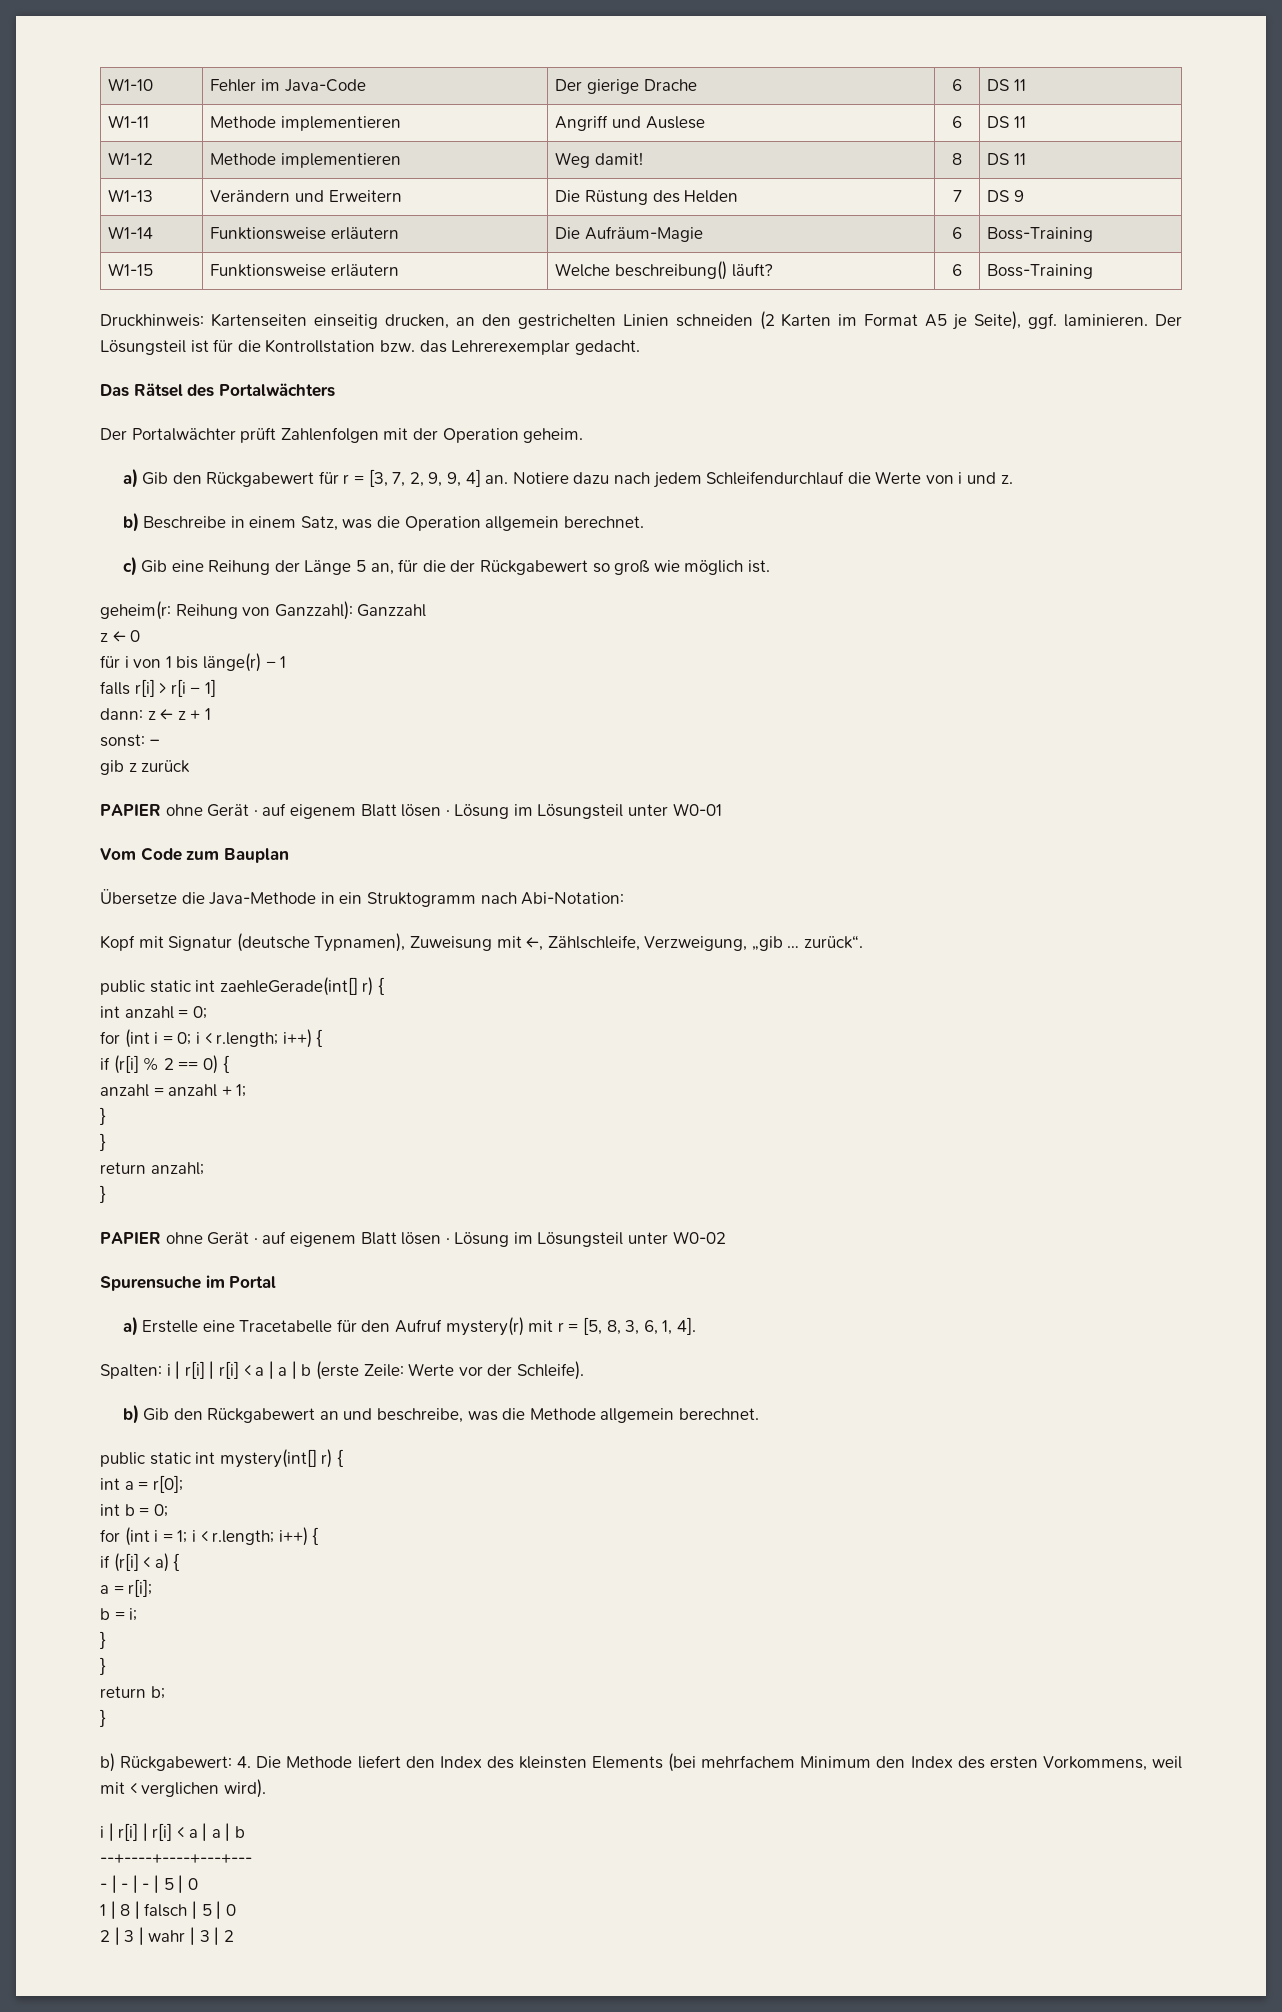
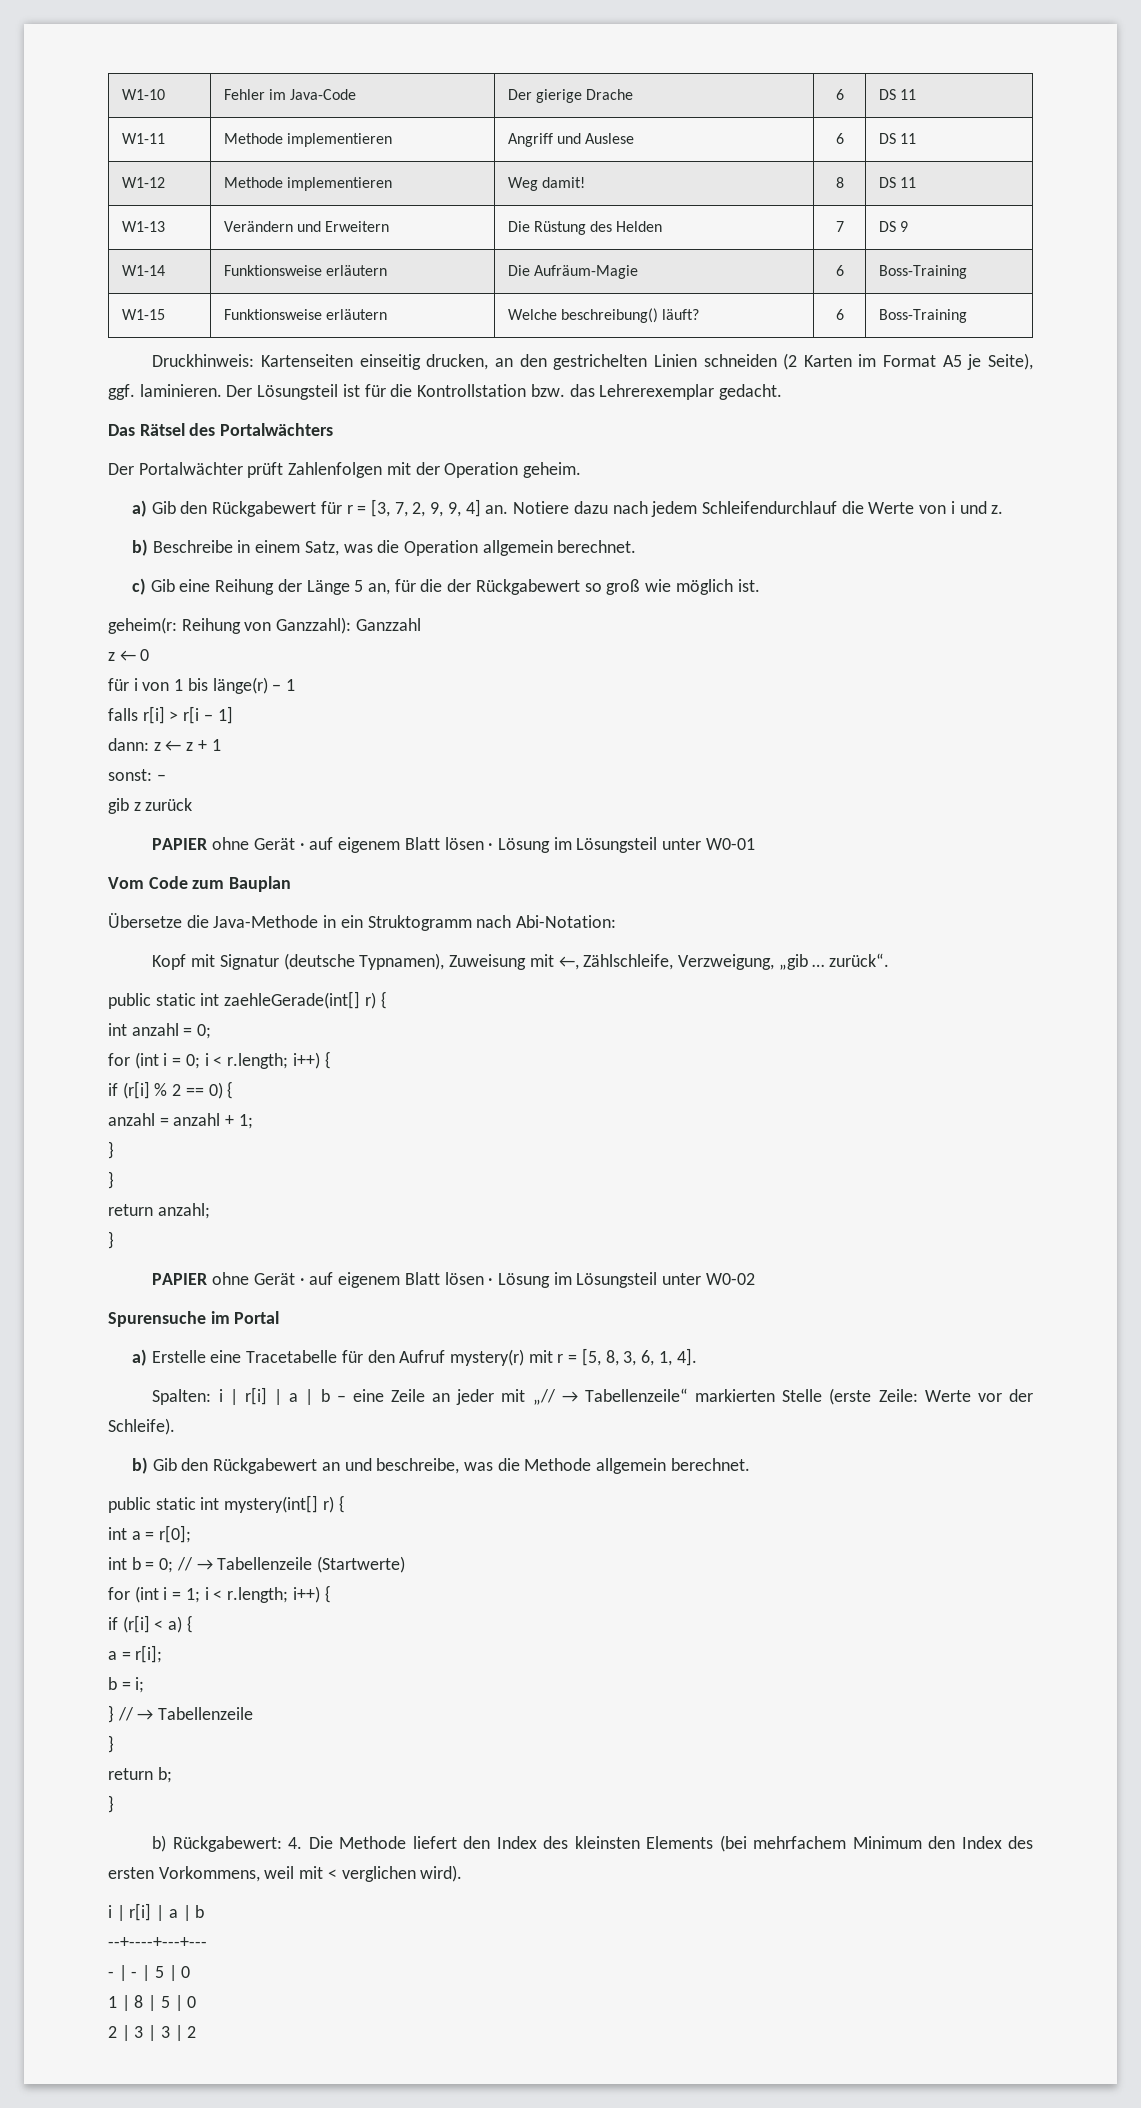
[218,1361,312,1379] r[i] < a | a | b -> [289,1388,823,1405] a | b – eine Zeile an jeder mit „// → Tabellenzeile“ markierten Stelle
(168, 1510) none -> [176,1556,406,1573] // → Tabellenzeile (Startwerte)
(106, 1640) none -> [117,1707,254,1721] // → Tabellenzeile
[152,1823,208,1841] r[i] < a | -> (165, 1913) none
[100,1854,252,1864] [100,1875,159,1893] --+----+----+---+--- // - | - | - | -> [108,1937,207,1948] [108,1965,151,1981] --+----+---+--- // - | - |
[144,1901,197,1919] falsch | -> (157, 2003) none
[148,1927,195,1945] wahr | -> (157, 2033) none

